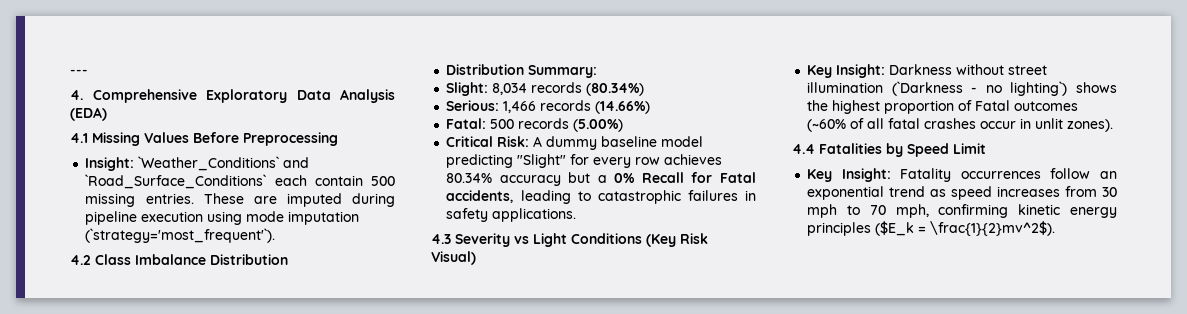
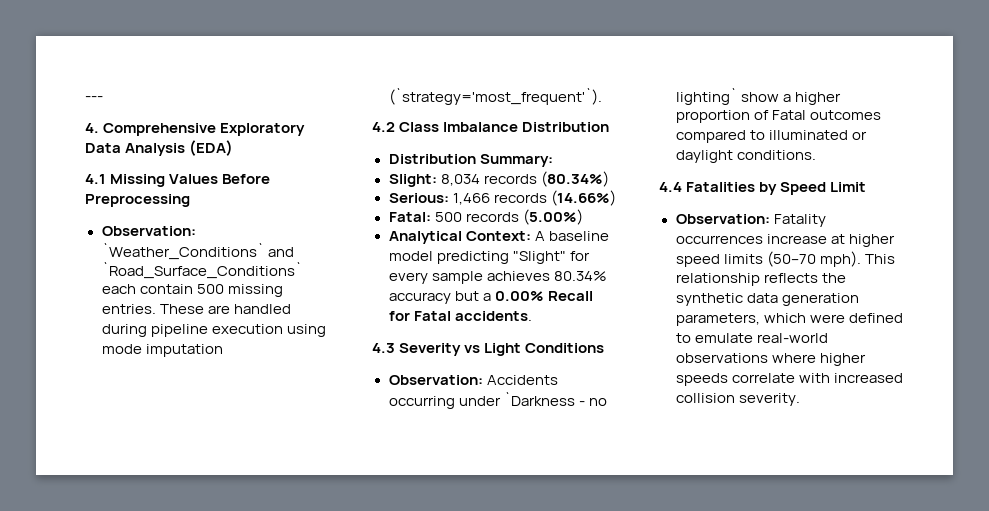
[85,157,135,171] Insight: -> [101,226,196,236] Observation:
[286,193,342,207] imputed -> [233,304,291,314] handled
[446,136,598,150] Critical Risk: A dummy -> [388,231,545,244] Analytical Context: A
[635,157,661,165] row -> [431,271,483,284] sample
[614,173,635,183] 0% -> [494,291,544,301] 0.00%
[446,190,756,204] [446,208,577,222] accidents, leading to catastrophic failures in safety applications. -> [454,311,532,321] accidents.
[646,233,708,247] [431,251,476,265] [807,64,1048,78] [807,81,1117,96] [807,100,1079,114] [807,118,1114,132] (Key Risk Visual) // Key Insight: Darkness without street illumination (`Darkness - no lighting`) shows the highest proportion of Fatal outcomes (~60% of all fatal crashes occur in unlit zones). -> [388,375,558,385] [388,392,607,409] [675,88,841,105] [675,110,881,123] [675,130,867,143] [675,150,816,163] // Observation: Accidents occurring under `Darkness - no lighting` show a higher proportion of Fatal outcomes compared to illuminated or daylight conditions.
[807,168,1117,182] [807,186,1117,200] [807,204,1117,218] [807,221,1056,236] Key Insight: Fatality occurrences follow an exponential trend as speed increases from 30 mph to 70 mph, confirming kinetic energy principles ($E_k = \frac{1}{2}mv^2$). -> [675,214,826,227] [675,234,895,247] [675,251,895,267] [675,273,846,286] [675,293,859,306] [675,313,903,326] [675,333,828,343] [675,353,866,366] [675,373,903,386] [675,393,800,406] Observation: Fatality occurrences increase at higher speed limits (50–70 mph). This relationship reflects the synthetic data generation parameters, which were defined to emulate real-world observations where higher speeds correlate with increased collision severity.

